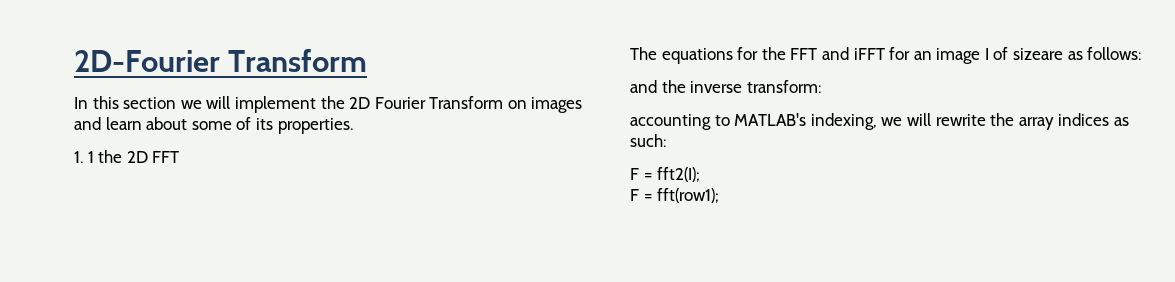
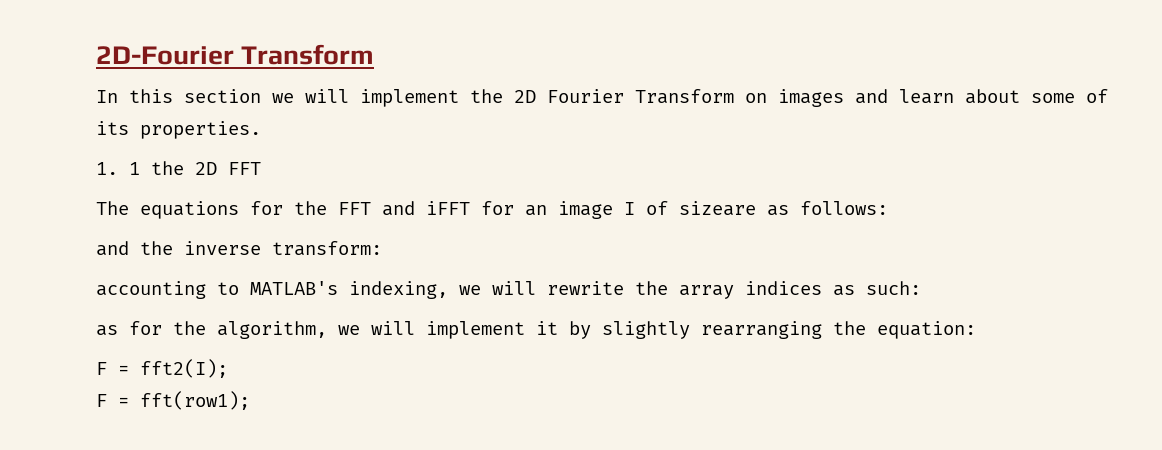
(666, 140) none -> [96,321,976,339] // as for the algorithm, we will implement it by slightly rearranging the equation:

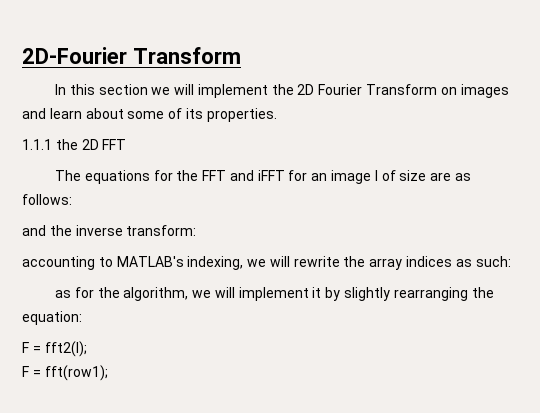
[96,162,140,175] 1. 1 -> [22,139,52,150] 1.1.1
[679,201,756,216] sizeare -> [399,170,452,181] size are

